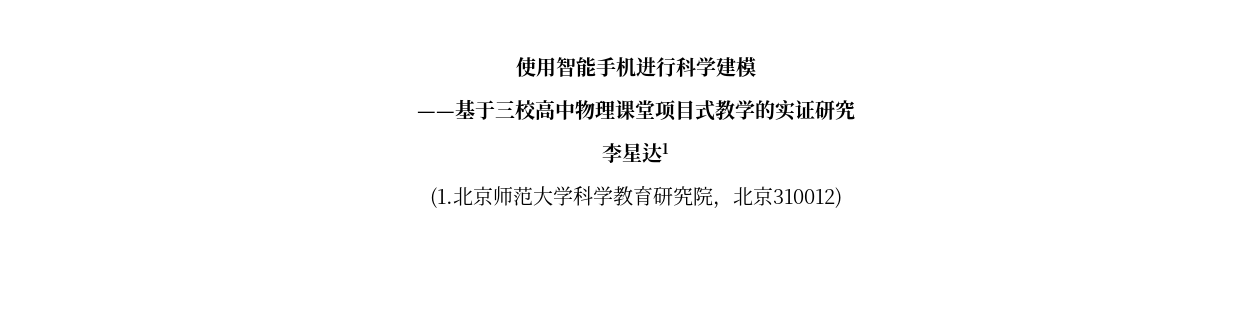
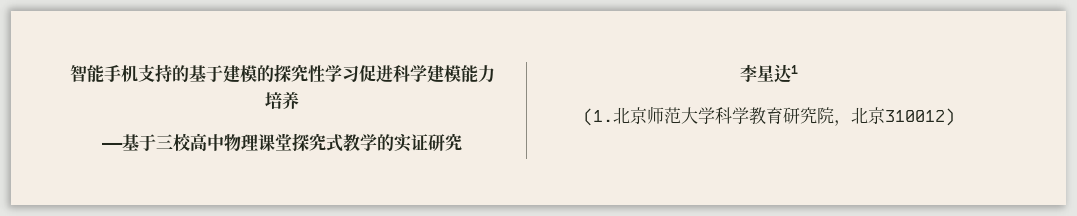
[515,57,556,77] 使用 -> (69, 73) none
[635,57,676,77] 进行 -> [137,64,393,83] 支持的基于建模的探究性学习促进
(756, 67) none -> [460,65,495,83] [265,92,299,109] 能力培养
[654,100,695,121] 项目 -> [292,133,326,151] 探究

